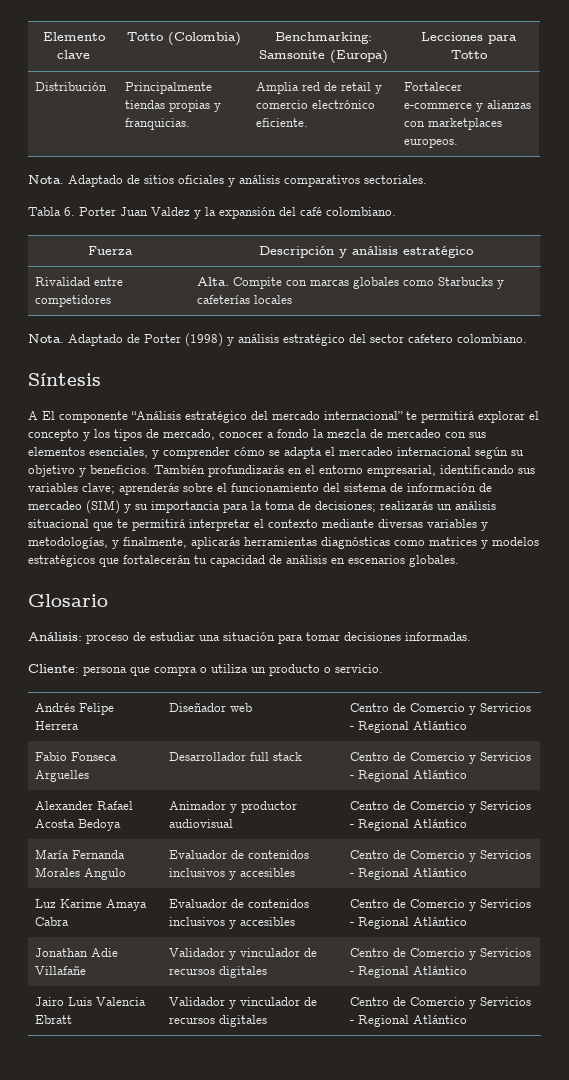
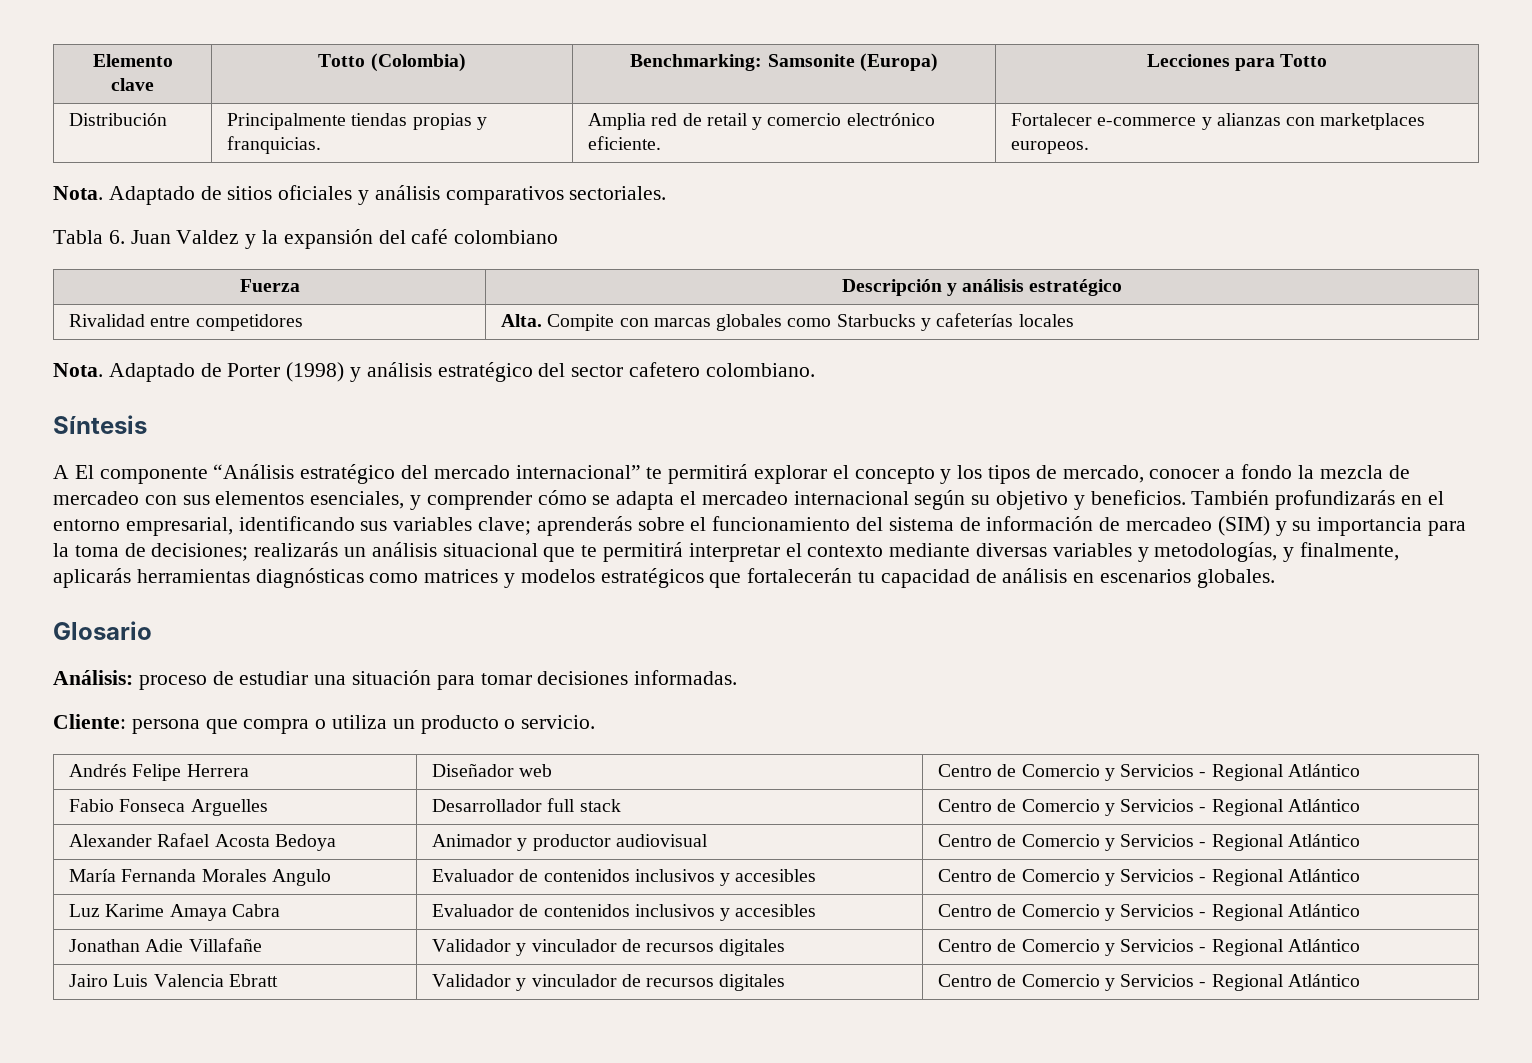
[79,207,116,216] Porter -> (125, 237) none
[326,207,396,216] colombiano. -> [454,230,559,244] colombiano

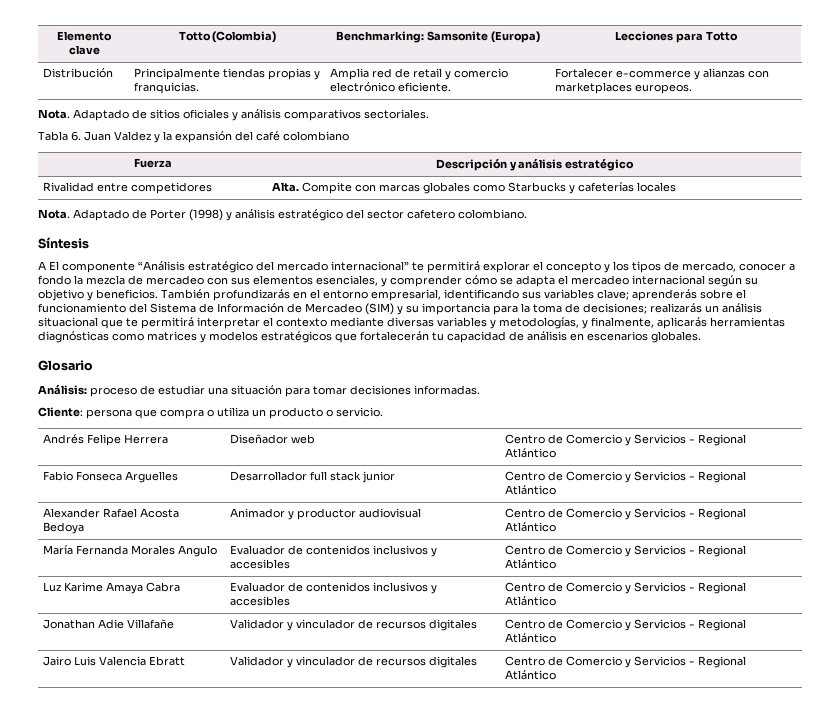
[888,516,1213,531] sistema de información de mercadeo -> [150,303,362,313] Sistema de Información de Mercadeo
(621, 805) none -> [362,471,396,483] junior

